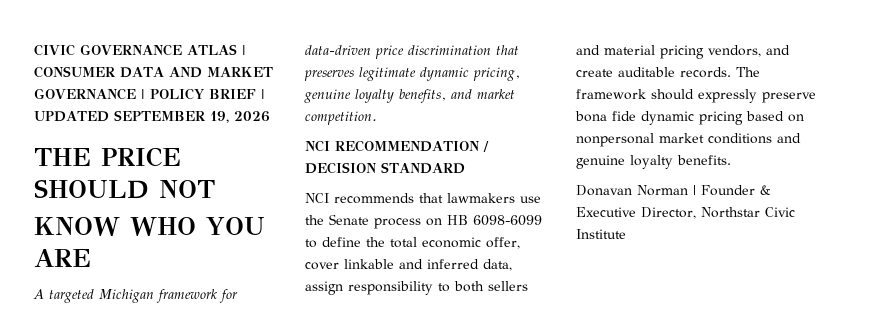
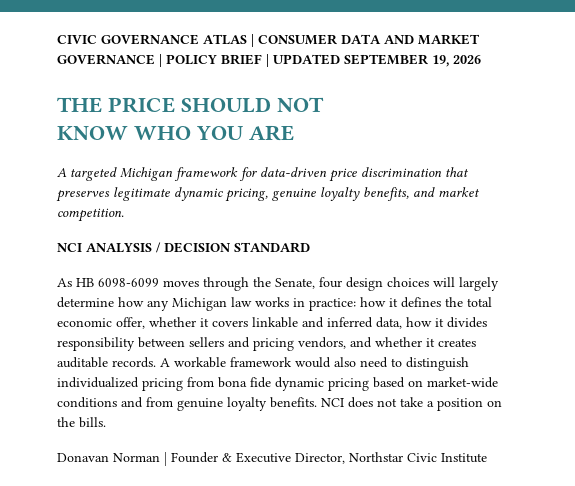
[335,140,480,152] RECOMMENDATION -> [86,243,152,253] ANALYSIS
[305,193,541,204] [305,214,542,229] [305,237,361,248] NCI recommends that lawmakers use the Senate process on HB 6098-6099 to define -> [57,277,499,291] [57,297,441,311] As HB 6098-6099 moves through the Senate, four design choices will largely determine how any Michigan law works in practice: how it defines
[305,262,339,270] cover -> [149,317,248,327] whether it covers
[305,281,484,295] assign responsibility to both -> [406,317,487,328] [57,337,185,351] how it divides responsibility between
[604,45,655,55] material -> (250, 342) none
[576,67,760,78] [576,89,816,103] create auditable records. The framework should expressly preserve -> [375,337,476,347] [57,357,469,371] [57,377,214,391] whether it creates auditable records. A workable framework would also need to distinguish individualized pricing from
[576,133,704,147] nonpersonal market -> [427,377,498,388] market-wide
(801, 138) none -> [146,397,173,407] from
(731, 160) none -> [321,397,502,411] [57,417,106,428] NCI does not take a position on the bills.

